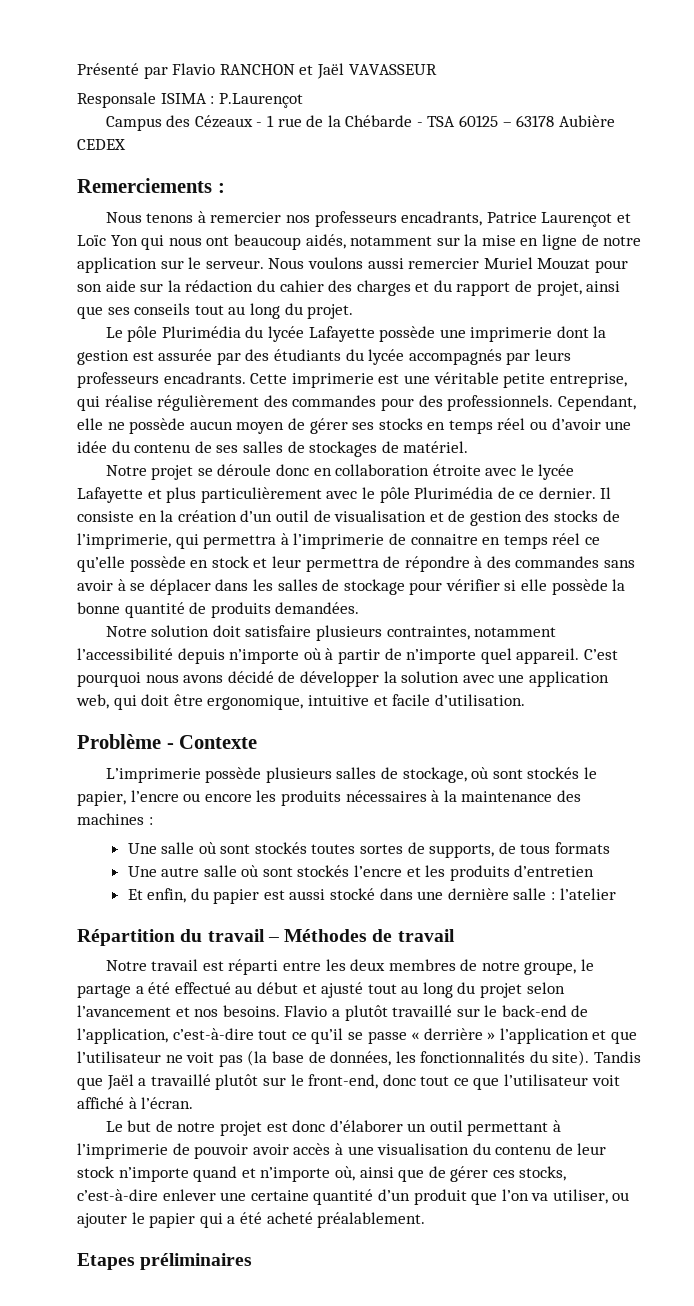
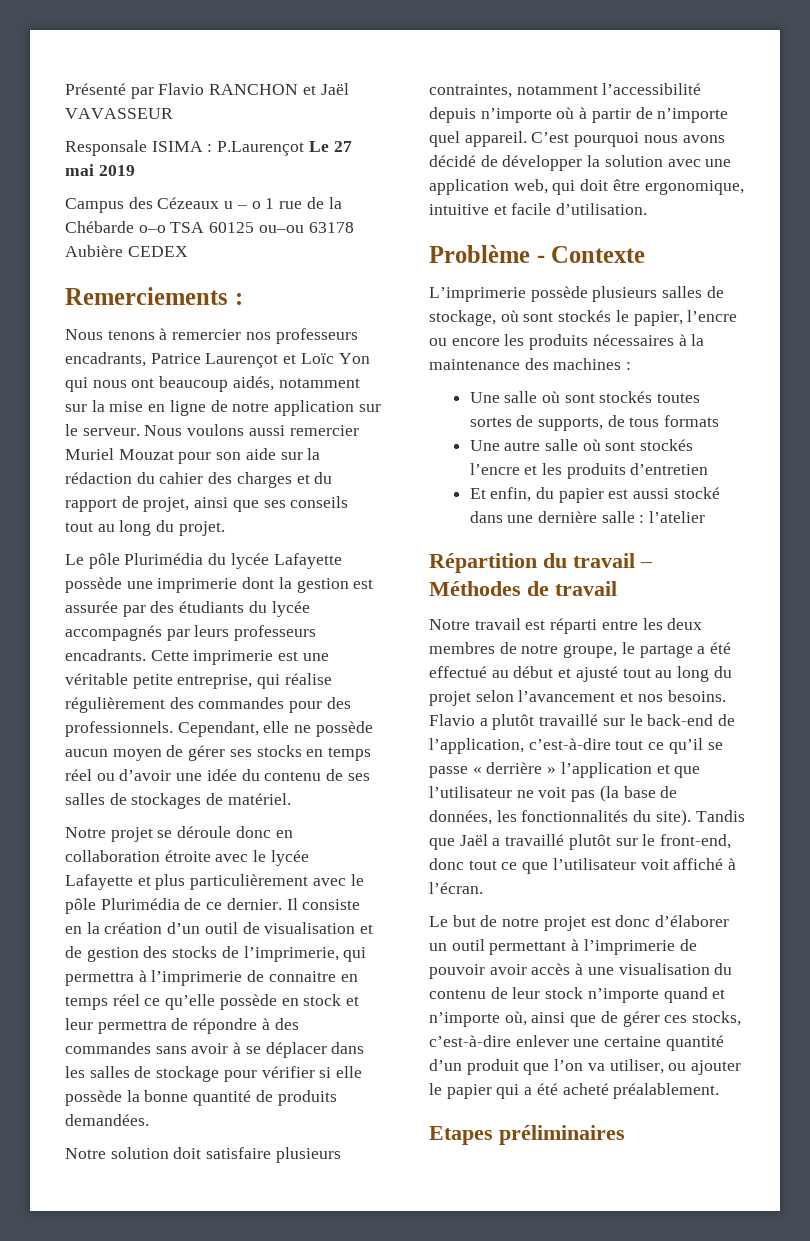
(303, 100) none -> [308,141,352,152] [65,164,135,176] Le 27 mai 2019
[256,122,263,127] - -> [224,201,261,209] u – o
[416,122,423,127] - -> [138,225,166,233] o–o
[502,122,512,127] – -> [258,225,304,233] ou–ou

